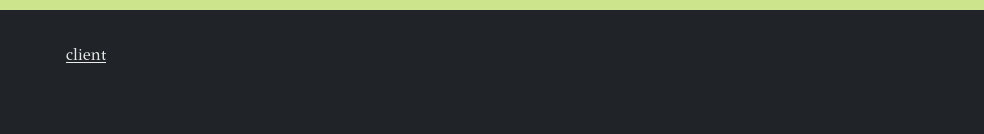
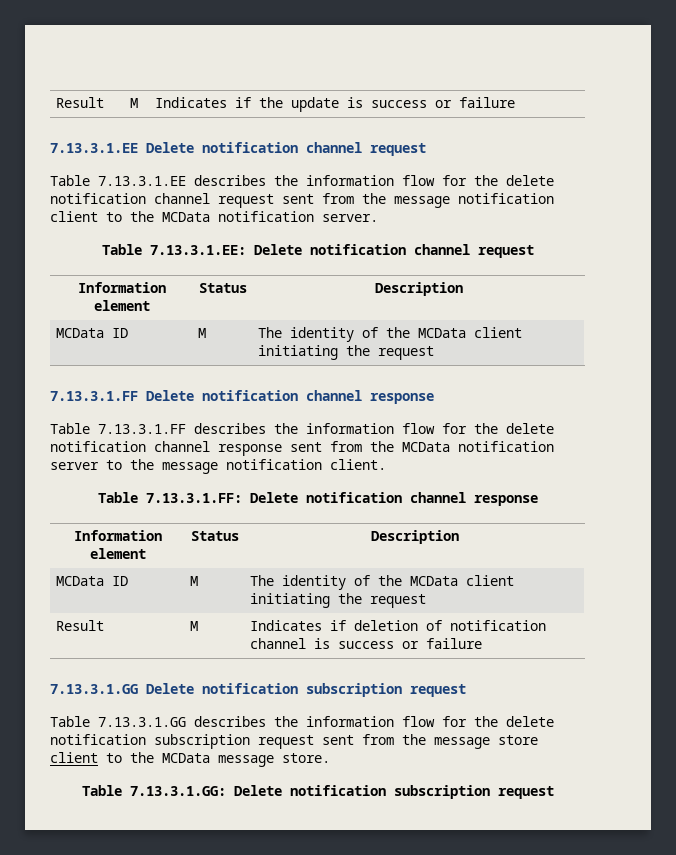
[66,48,107,60] client -> [55,97,104,108] [129,98,138,108] [154,97,515,112] [50,142,426,156] [50,175,554,186] [50,193,554,208] [50,211,378,222] [101,244,534,258] [77,282,166,293] [93,300,150,311] [198,283,247,293] [374,282,463,296] [55,328,128,338] [197,328,206,338] [257,327,522,342] [257,345,434,360] [50,390,434,404] [50,423,554,434] [50,441,554,456] [50,459,386,474] [97,492,538,506] [73,530,162,541] [89,548,146,559] [190,531,239,541] [370,530,459,544] [55,576,128,586] [189,576,198,586] [249,575,514,590] [249,593,426,608] [55,620,104,631] [189,621,198,631] [249,620,546,631] [249,638,482,649] [50,683,466,697] [50,716,554,727] [50,734,538,749] [50,752,330,767] [81,785,554,799] Result | M | Indicates if the update is success or failure // 7.13.3.1.EE Delete notification channel request // Table 7.13.3.1.EE describes the information flow for the delete notification channel request sent from the message notification client to the MCData notification server. // Table 7.13.3.1.EE: Delete notification channel request // Information element | Status | Description // MCData ID | M | The identity of the MCData client initiating the request // 7.13.3.1.FF Delete notification channel response // Table 7.13.3.1.FF describes the information flow for the delete notification channel response sent from the MCData notification server to the message notification client. // Table 7.13.3.1.FF: Delete notification channel response // Information element | Status | Description // MCData ID | M | The identity of the MCData client initiating the request // Result | M | Indicates if deletion of notification channel is success or failure // 7.13.3.1.GG Delete notification subscription request // Table 7.13.3.1.GG describes the information flow for the delete notification subscription request sent from the message store client to the MCData message store. // Table 7.13.3.1.GG: Delete notification subscription request

